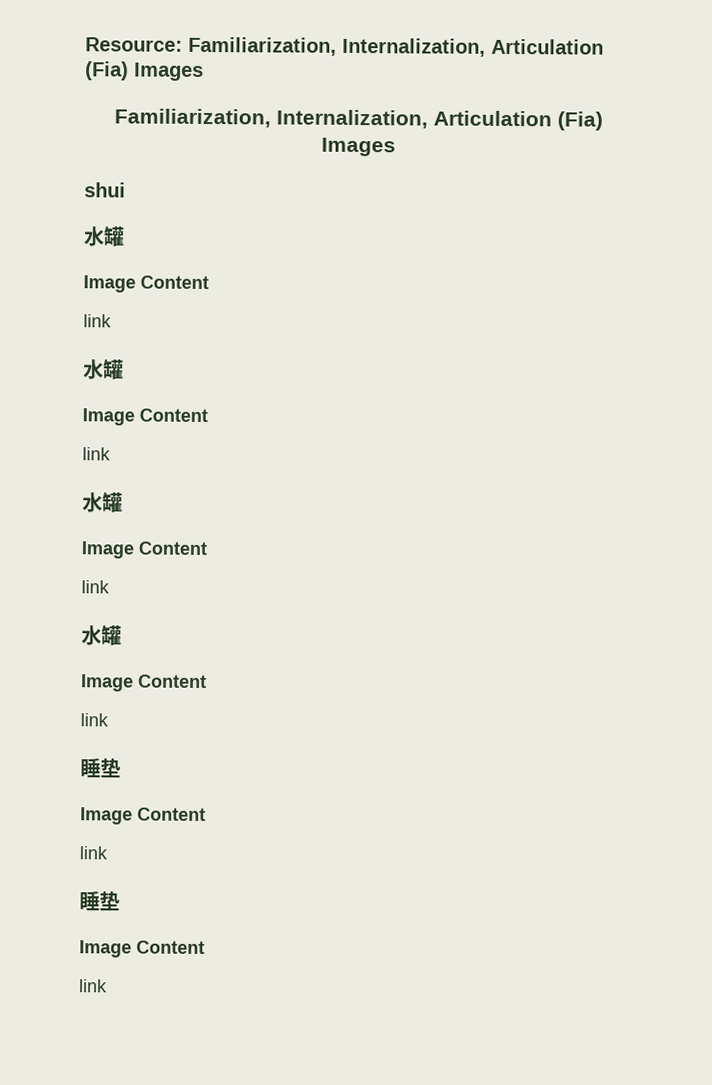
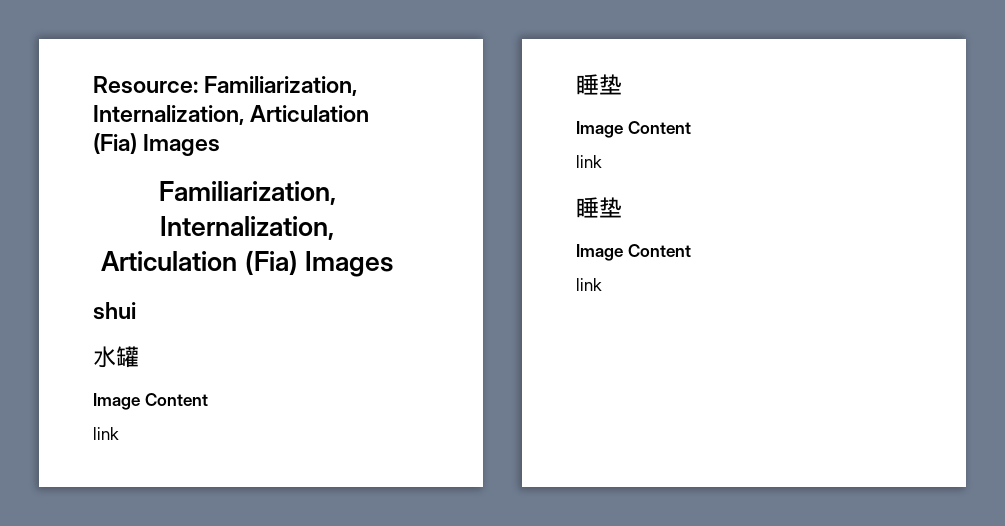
[83,359,124,380] [82,408,208,426] [82,447,111,461] [82,492,123,513] [81,541,207,559] [81,580,110,594] [81,625,122,646] [81,674,207,692] [80,713,109,727] // 水罐 // Image Content // link // 水罐 // Image Content // link // 水罐 // Image Content // link -> (119, 433) none

